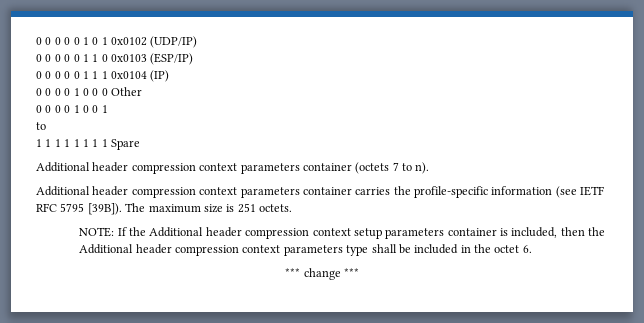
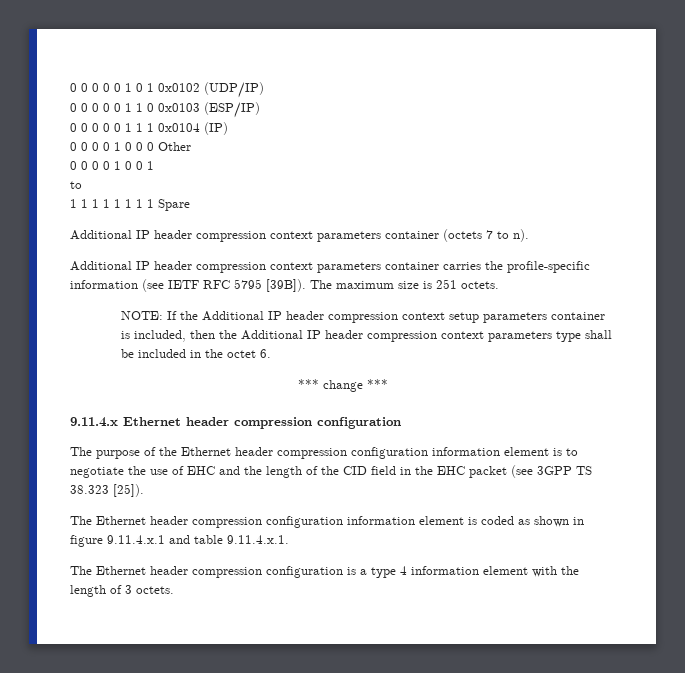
(90, 167) none -> [136,230,150,239] IP
(90, 191) none -> [136,261,150,270] IP
(204, 232) none -> [268,311,283,320] IP
(134, 249) none -> [307,330,322,339] IP
(359, 272) none -> [70,417,401,429] [70,447,578,459] [70,465,592,478] [70,484,144,497] [70,516,584,528] [70,535,289,547] [70,566,579,578] [70,585,174,597] // 9.11.4.x Ethernet header compression configuration // The purpose of the Ethernet header compression configuration information element is to negotiate the use of EHC and the length of the CID field in the EHC packet (see 3GPP TS 38.323 [25]). // The Ethernet header compression configuration information element is coded as shown in figure 9.11.4.x.1 and table 9.11.4.x.1. // The Ethernet header compression configuration is a type 4 information element with the length of 3 octets.

